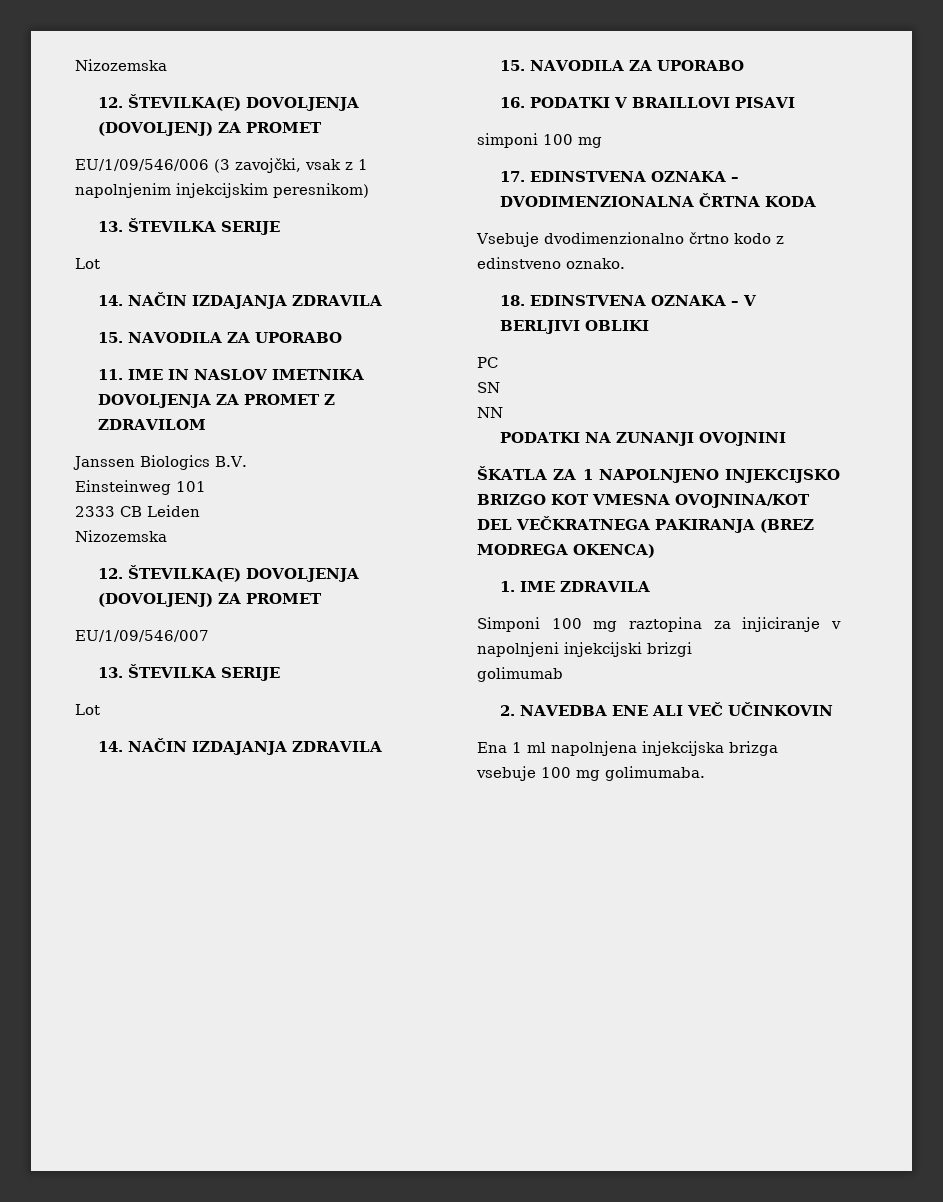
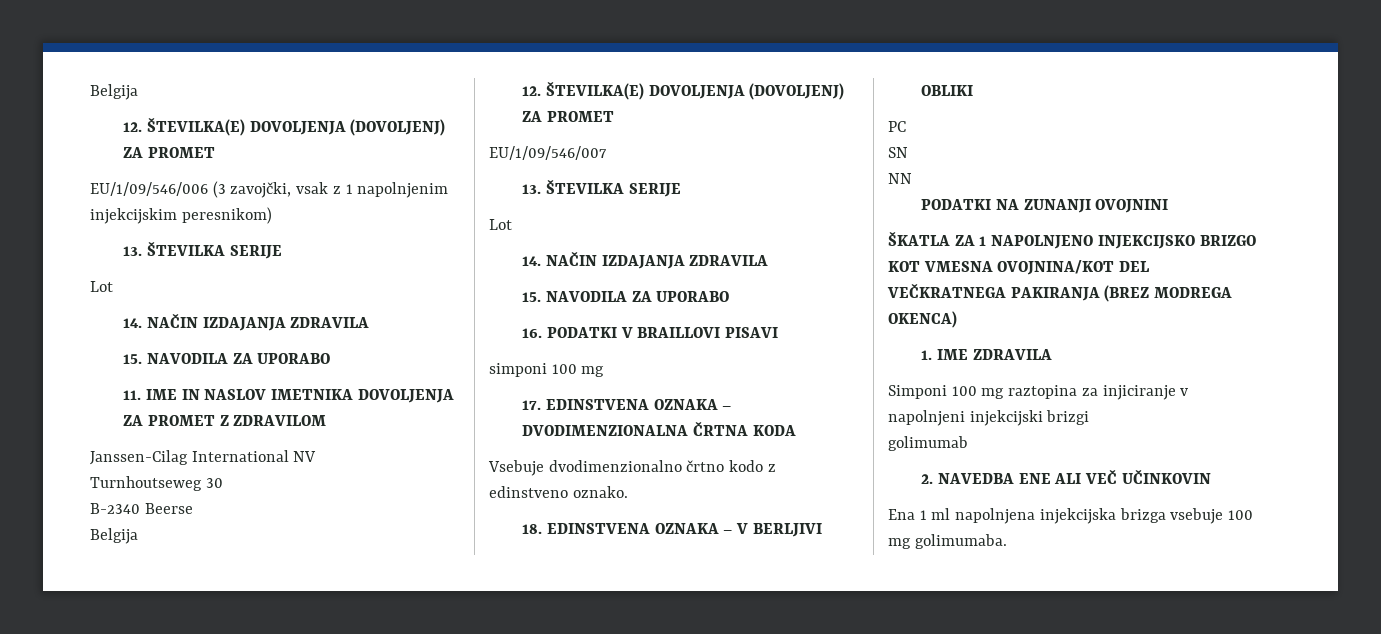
[75,59,167,71] Nizozemska -> [90,84,138,100] Belgija
[73,455,247,470] [75,480,206,495] [75,505,200,517] [75,530,167,542] Janssen Biologics B.V. // Einsteinweg 101 // 2333 CB Leiden // Nizozemska -> [90,450,317,465] [90,476,223,491] [90,503,193,514] [90,528,138,544] Janssen-Cilag International NV // Turnhoutseweg 30 // B-2340 Beerse // Belgija

